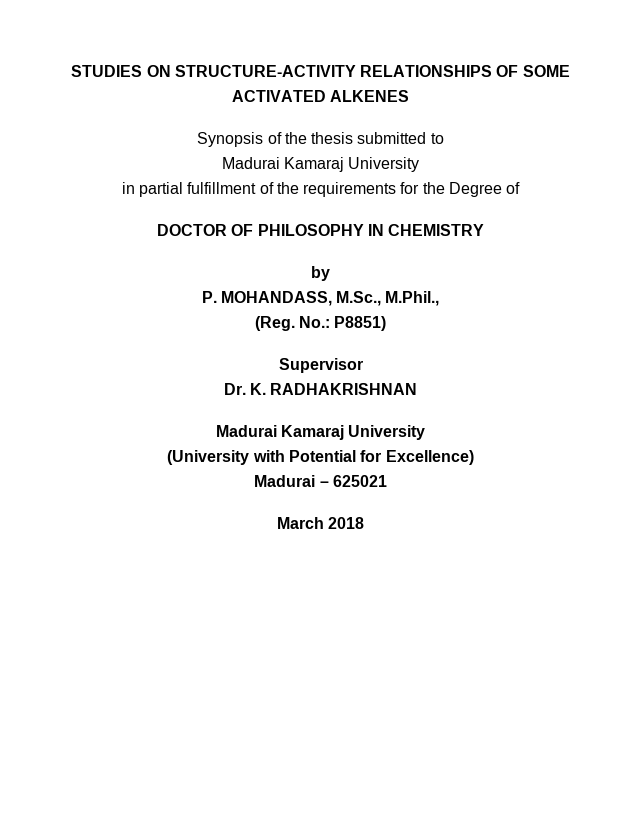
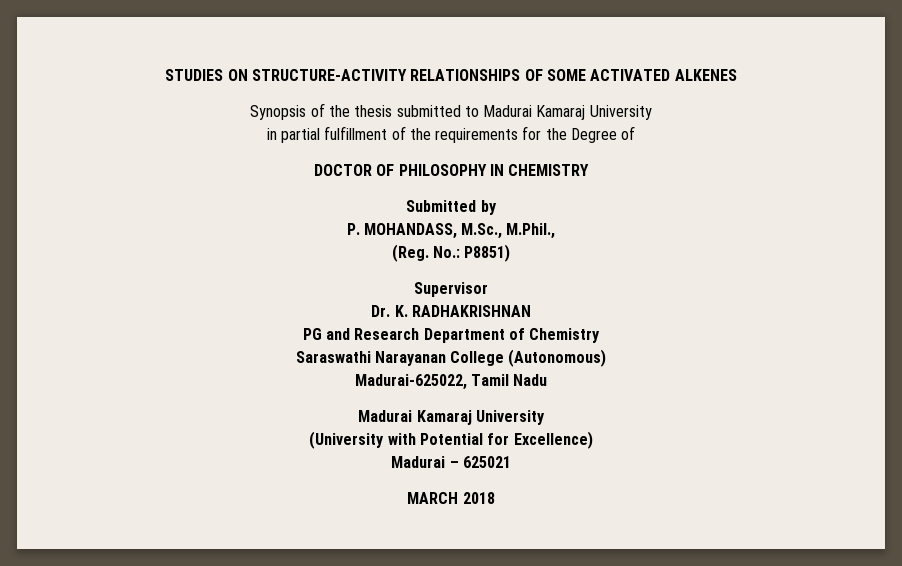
(444, 138) // -> (479, 111) none
(485, 230) none -> [406,200,477,212] Submitted
(418, 389) none -> [302,328,601,343] [295,349,607,367] [354,374,548,390] // PG and Research Department of Chemistry // Saraswathi Narayanan College (Autonomous) // Madurai-625022, Tamil Nadu
[276,517,324,529] March -> [407,492,459,504] MARCH

